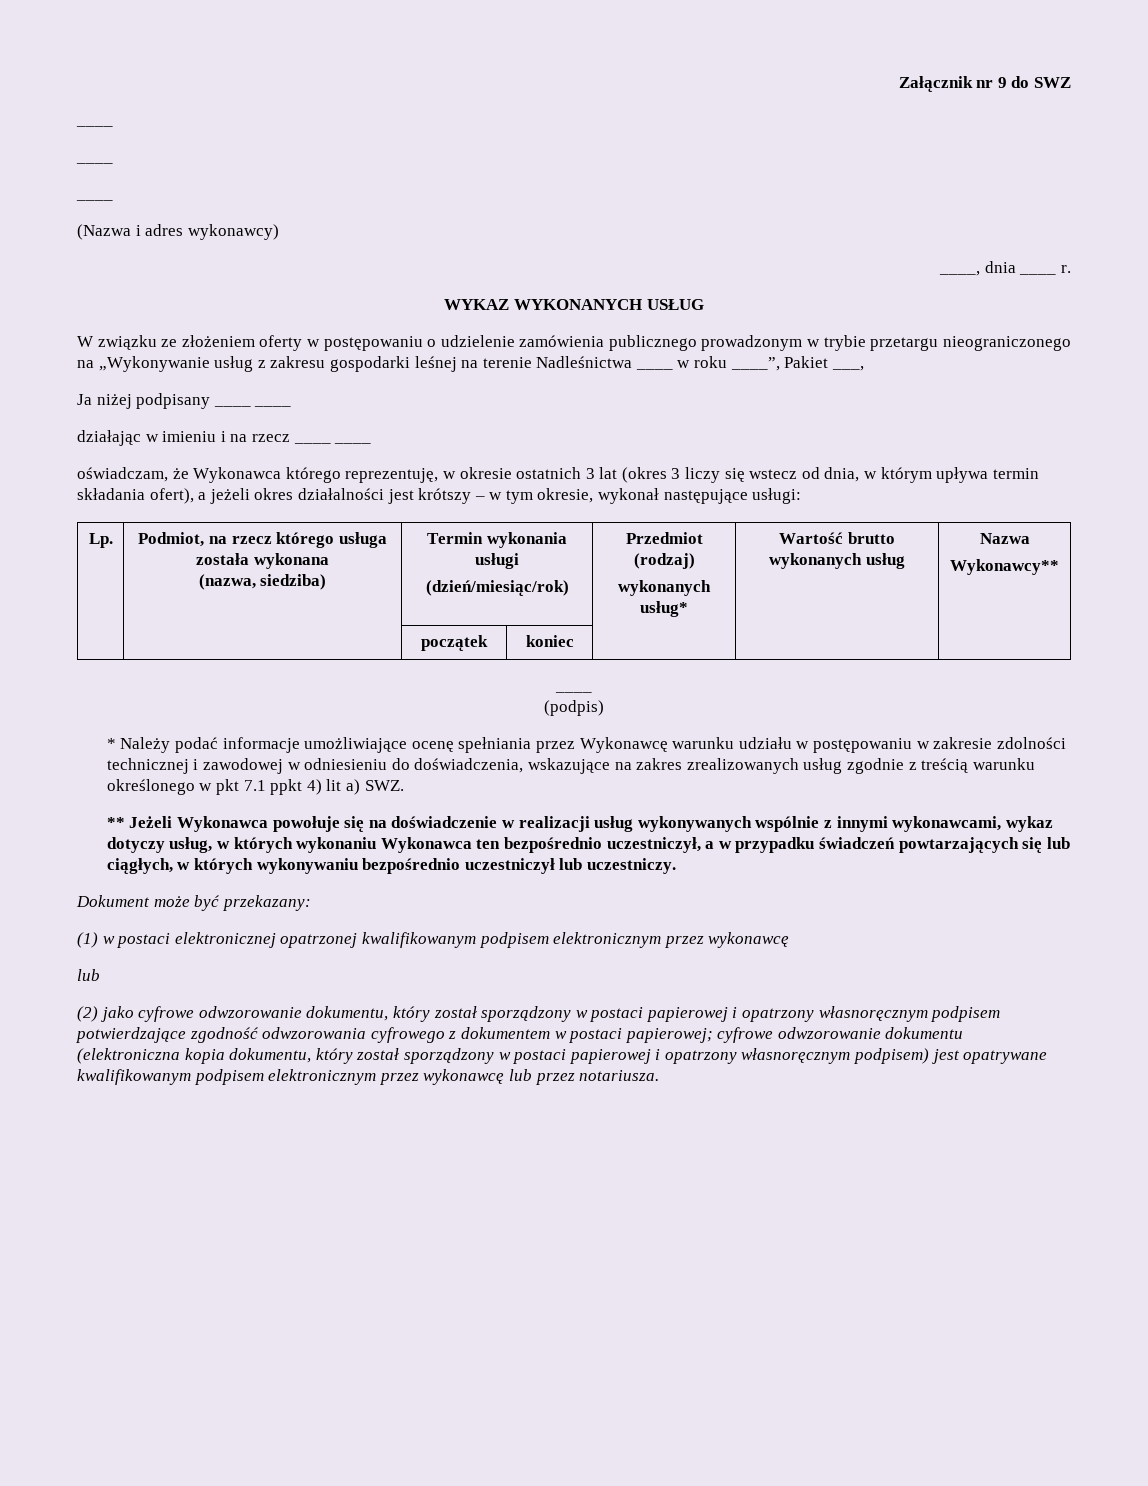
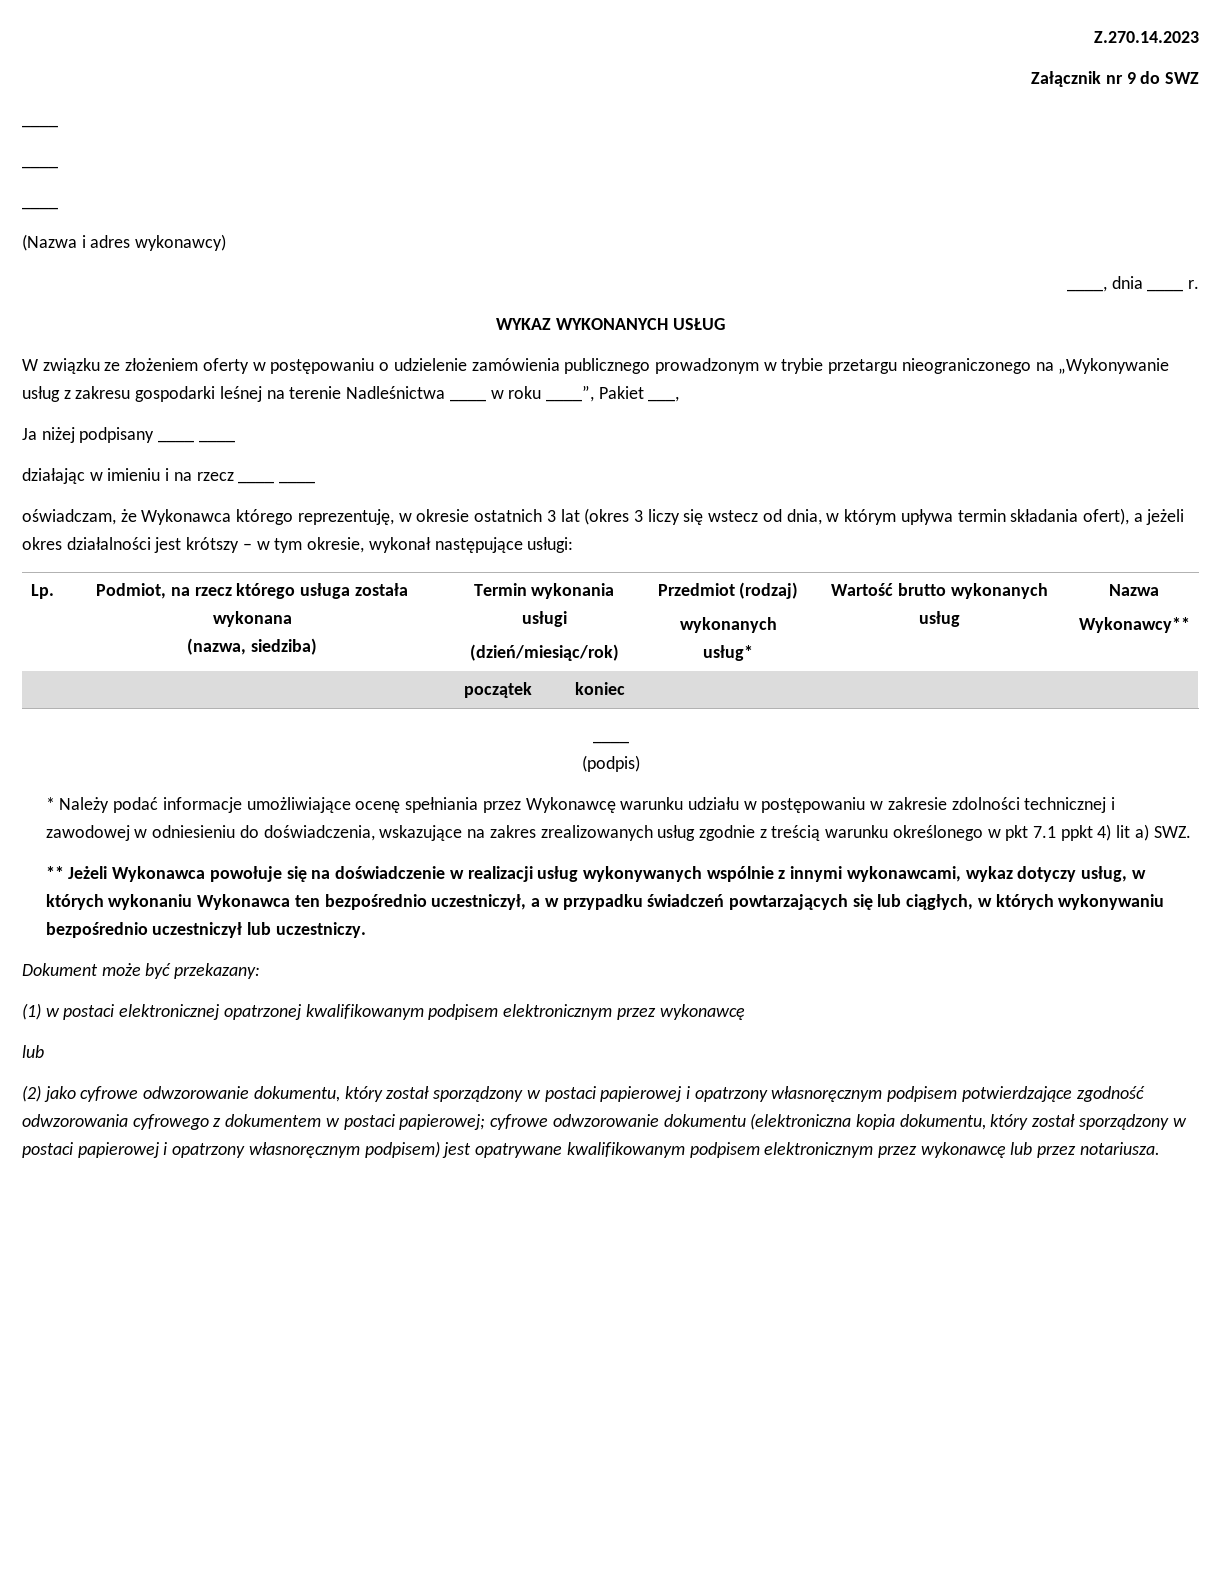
(898, 84) none -> [1094,31,1199,43] Z.270.14.2023 //

